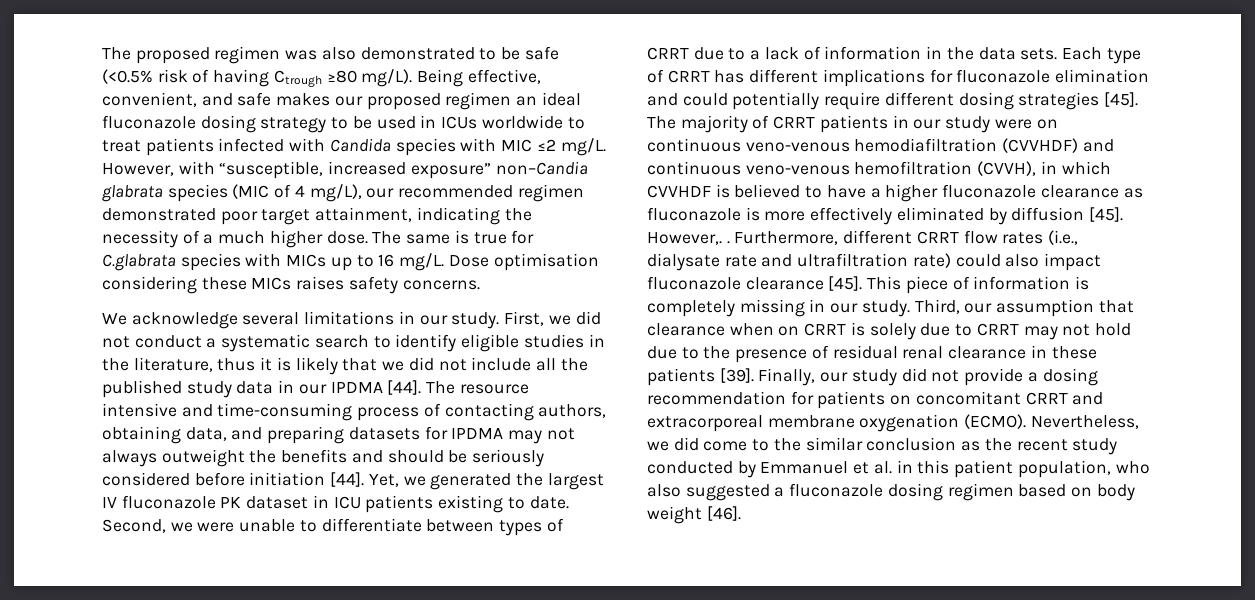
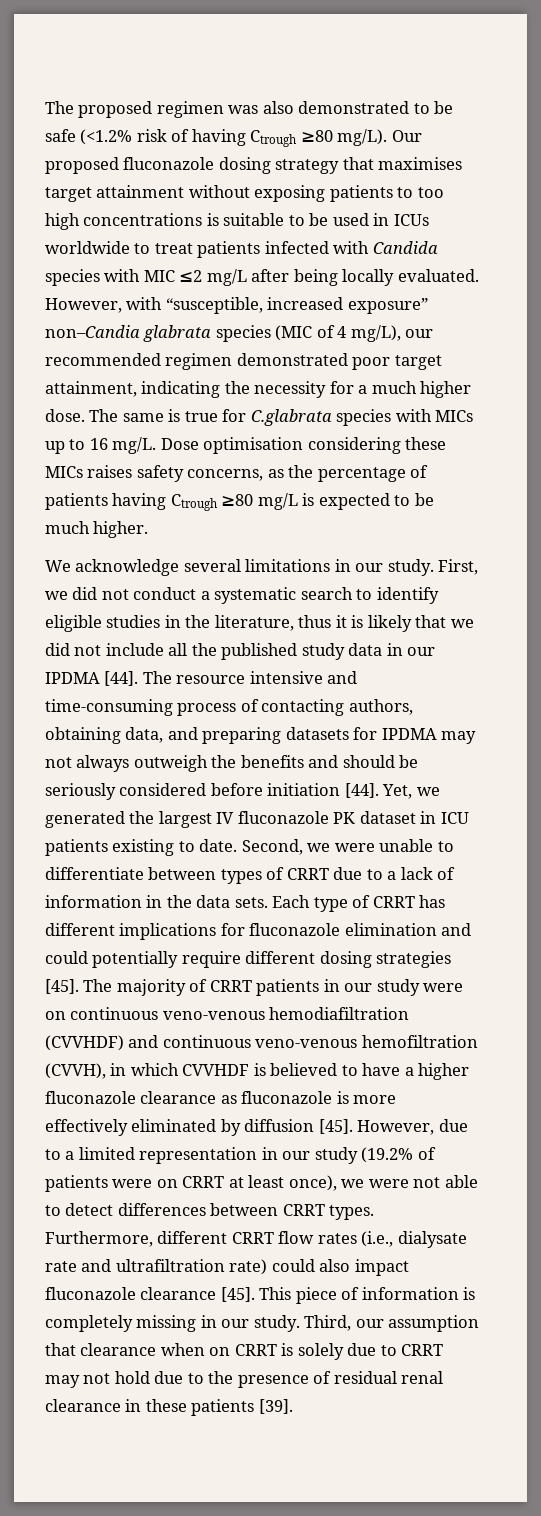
[102,69,153,84] (<0.5% -> [80,129,133,145] (<1.2%
[417,69,541,87] [102,92,581,110] [102,115,327,133] Being effective, convenient, and safe makes our proposed regimen an ideal fluconazole dosing strategy -> [391,130,422,142] [45,157,463,174] [45,185,444,202] [45,213,285,230] Our proposed fluconazole dosing strategy that maximises target attainment without exposing patients to too high concentrations is suitable
[560,138,606,156] mg/L. -> [206,269,479,286] mg/L after being locally evaluated.
[182,230,200,244] of -> [329,381,354,394] for
[402,280,480,290] concerns. -> [187,465,429,482] [45,493,434,511] [45,521,149,538] concerns, as the percentage of patients having Ctrough ≥80 mg/L is expected to be much higher.
[161,449,245,467] outweight -> [133,755,208,772] outweigh
[647,232,730,245] However,. . -> [357,1119,468,1135] [45,1147,436,1164] [45,1175,478,1192] [45,1203,375,1220] However, due to a limited representation in our study (19.2% of patients were on CRRT at least once), we were not able to detect differences between CRRT types.
[758,368,1098,386] [647,391,1104,409] [647,414,1139,432] [647,437,1118,455] [647,460,1150,478] [647,483,1135,501] [647,506,741,524] Finally, our study did not provide a dosing recommendation for patients on concomitant CRRT and extracorporeal membrane oxygenation (ECMO). Nevertheless, we did come to the similar conclusion as the recent study conducted by Emmanuel et al. in this patient population, who also suggested a fluconazole dosing regimen based on body weight [46]. -> (293, 1406) none

